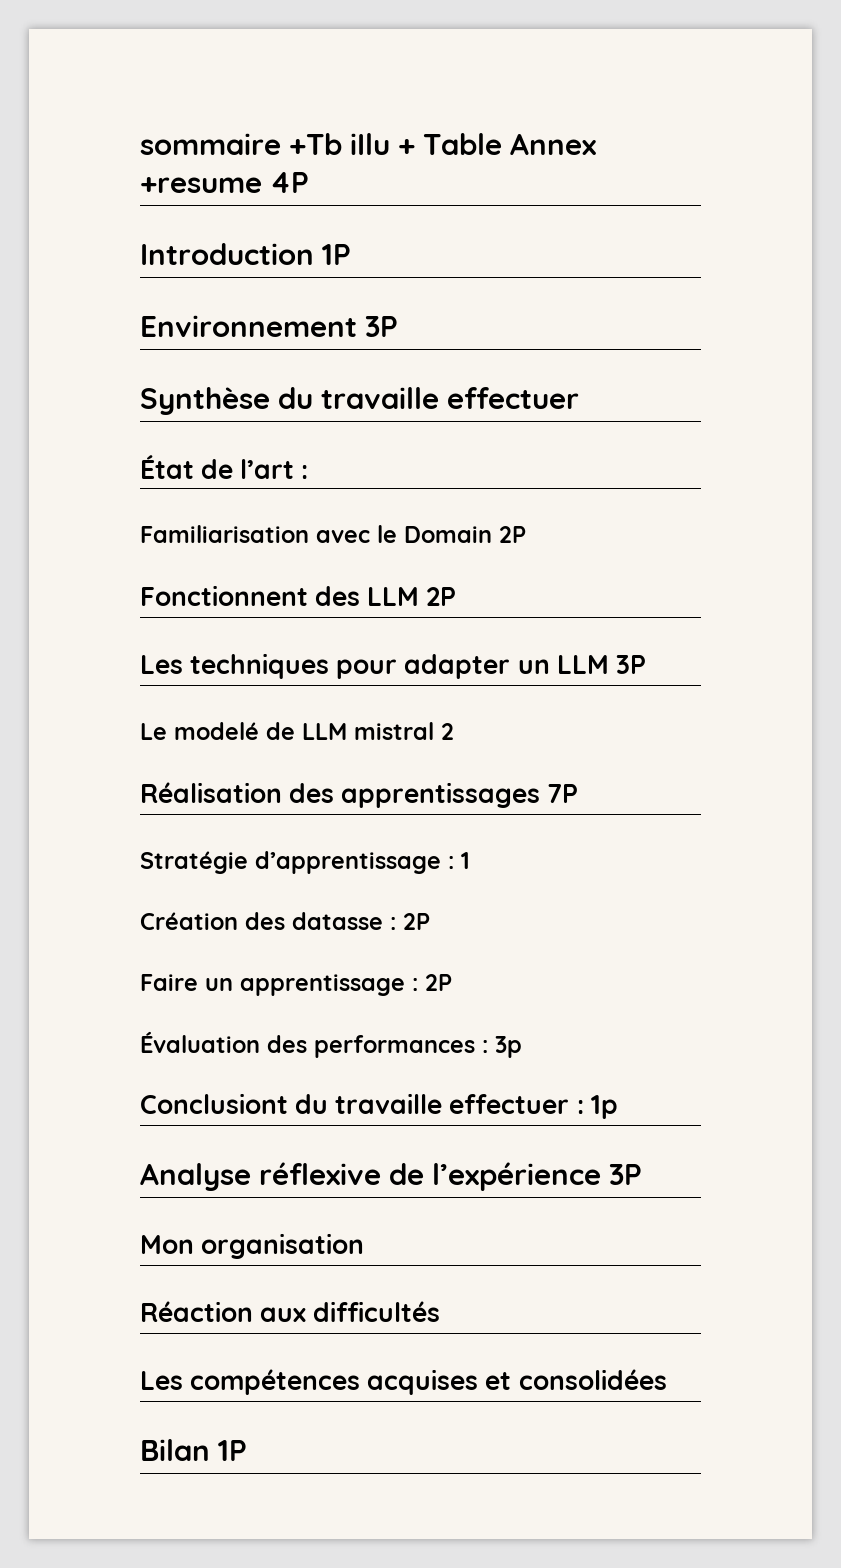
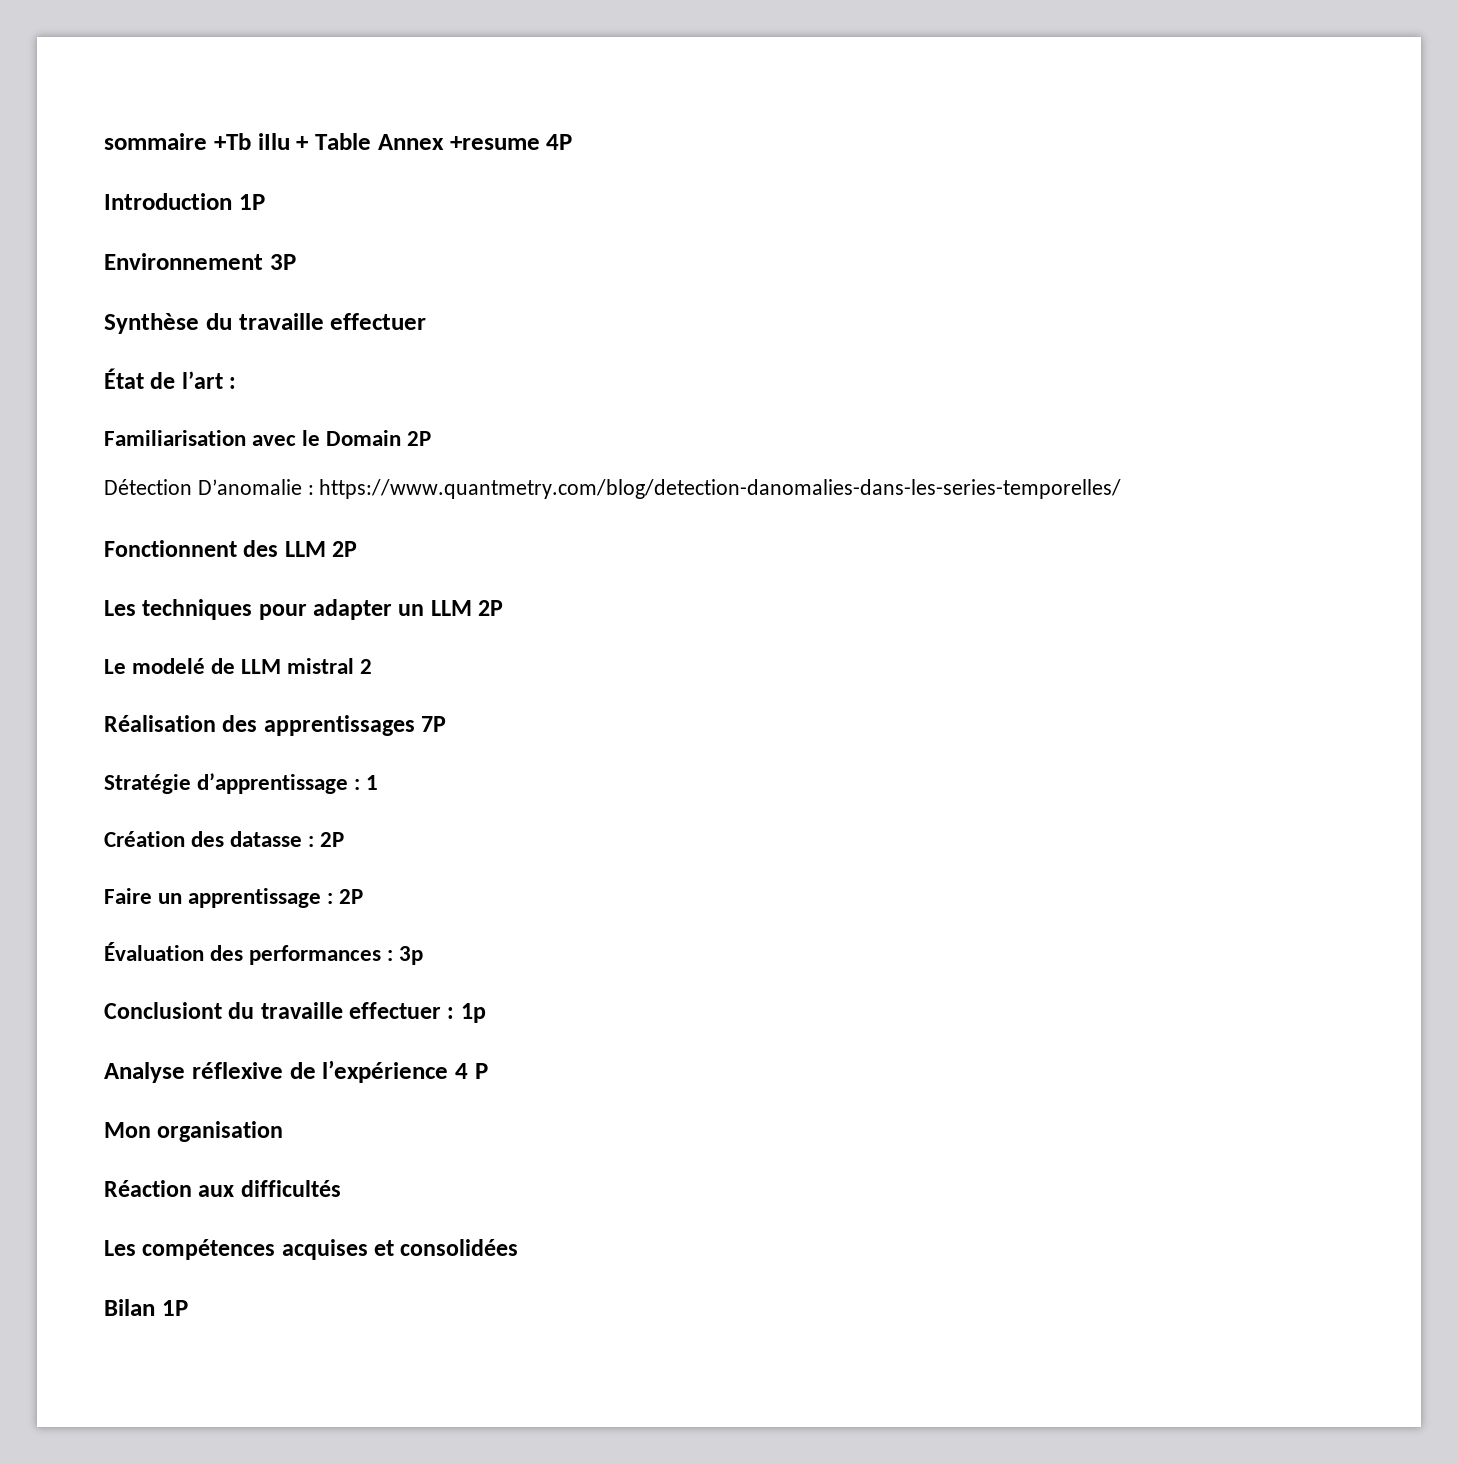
(526, 534) none -> [104,479,1122,499] // Détection D’anomalie : https://www.quantmetry.com/blog/detection-danomalies-dans-les-series-temporelles/
[615,655,646,674] 3P -> [478,600,504,616] 2P
[609,1164,642,1185] 3P -> [455,1063,488,1079] 4 P

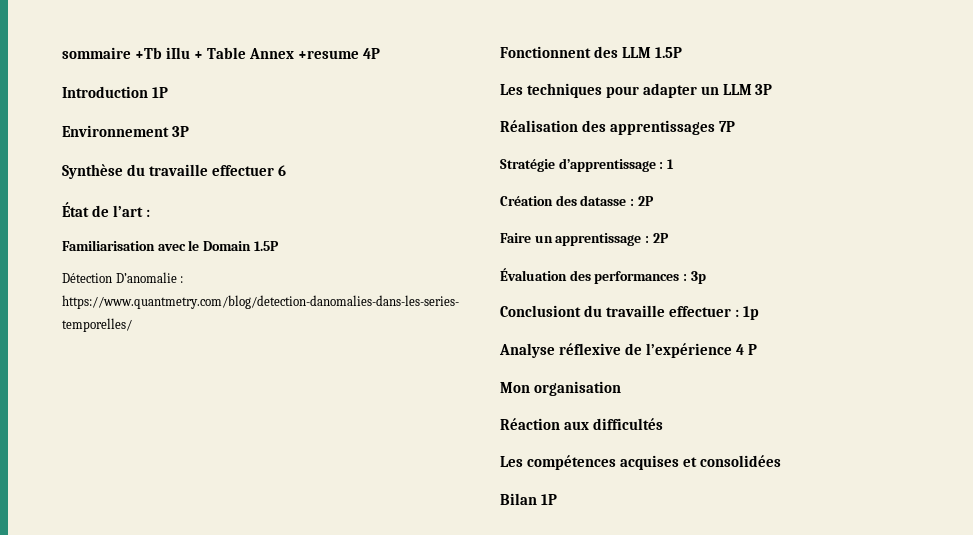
(427, 321) none -> [278,165,287,176] 6
[407,431,432,446] 2P -> [253,241,279,251] 1.5P
[332,541,358,557] 2P -> [654,47,682,58] 1.5P
[478,600,504,616] [104,658,373,674] 2P // Le modelé de LLM mistral 2 -> [755,84,773,95] 3P

